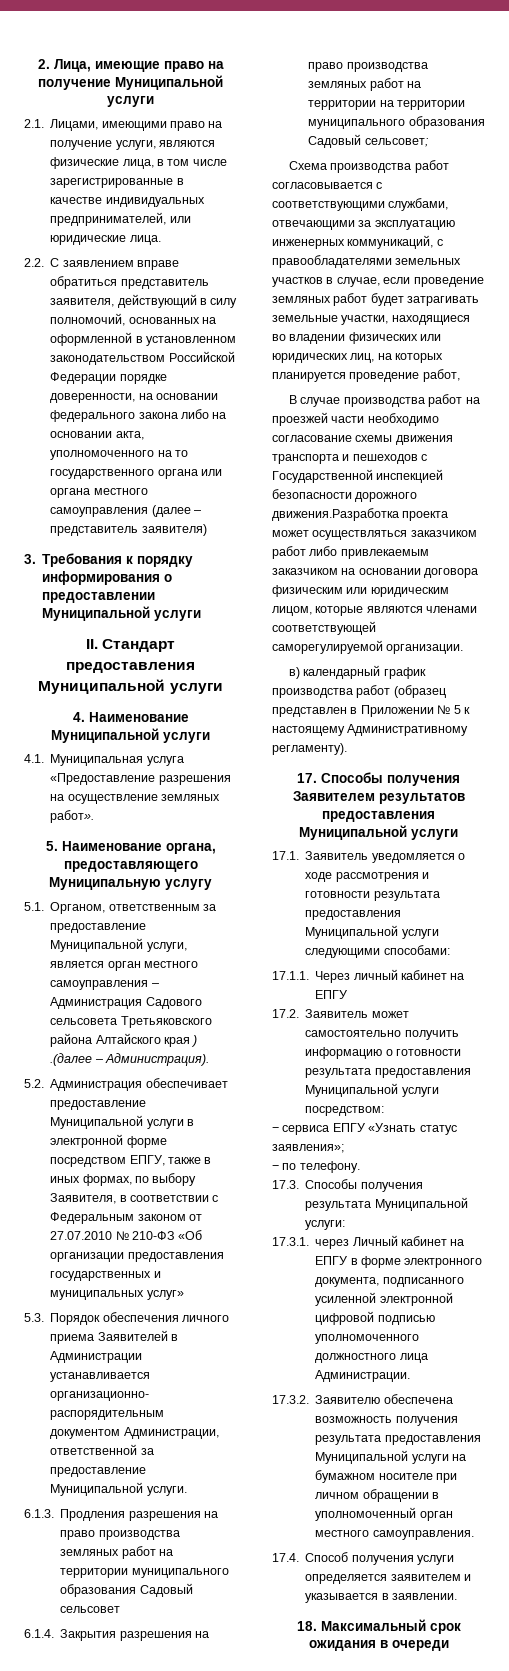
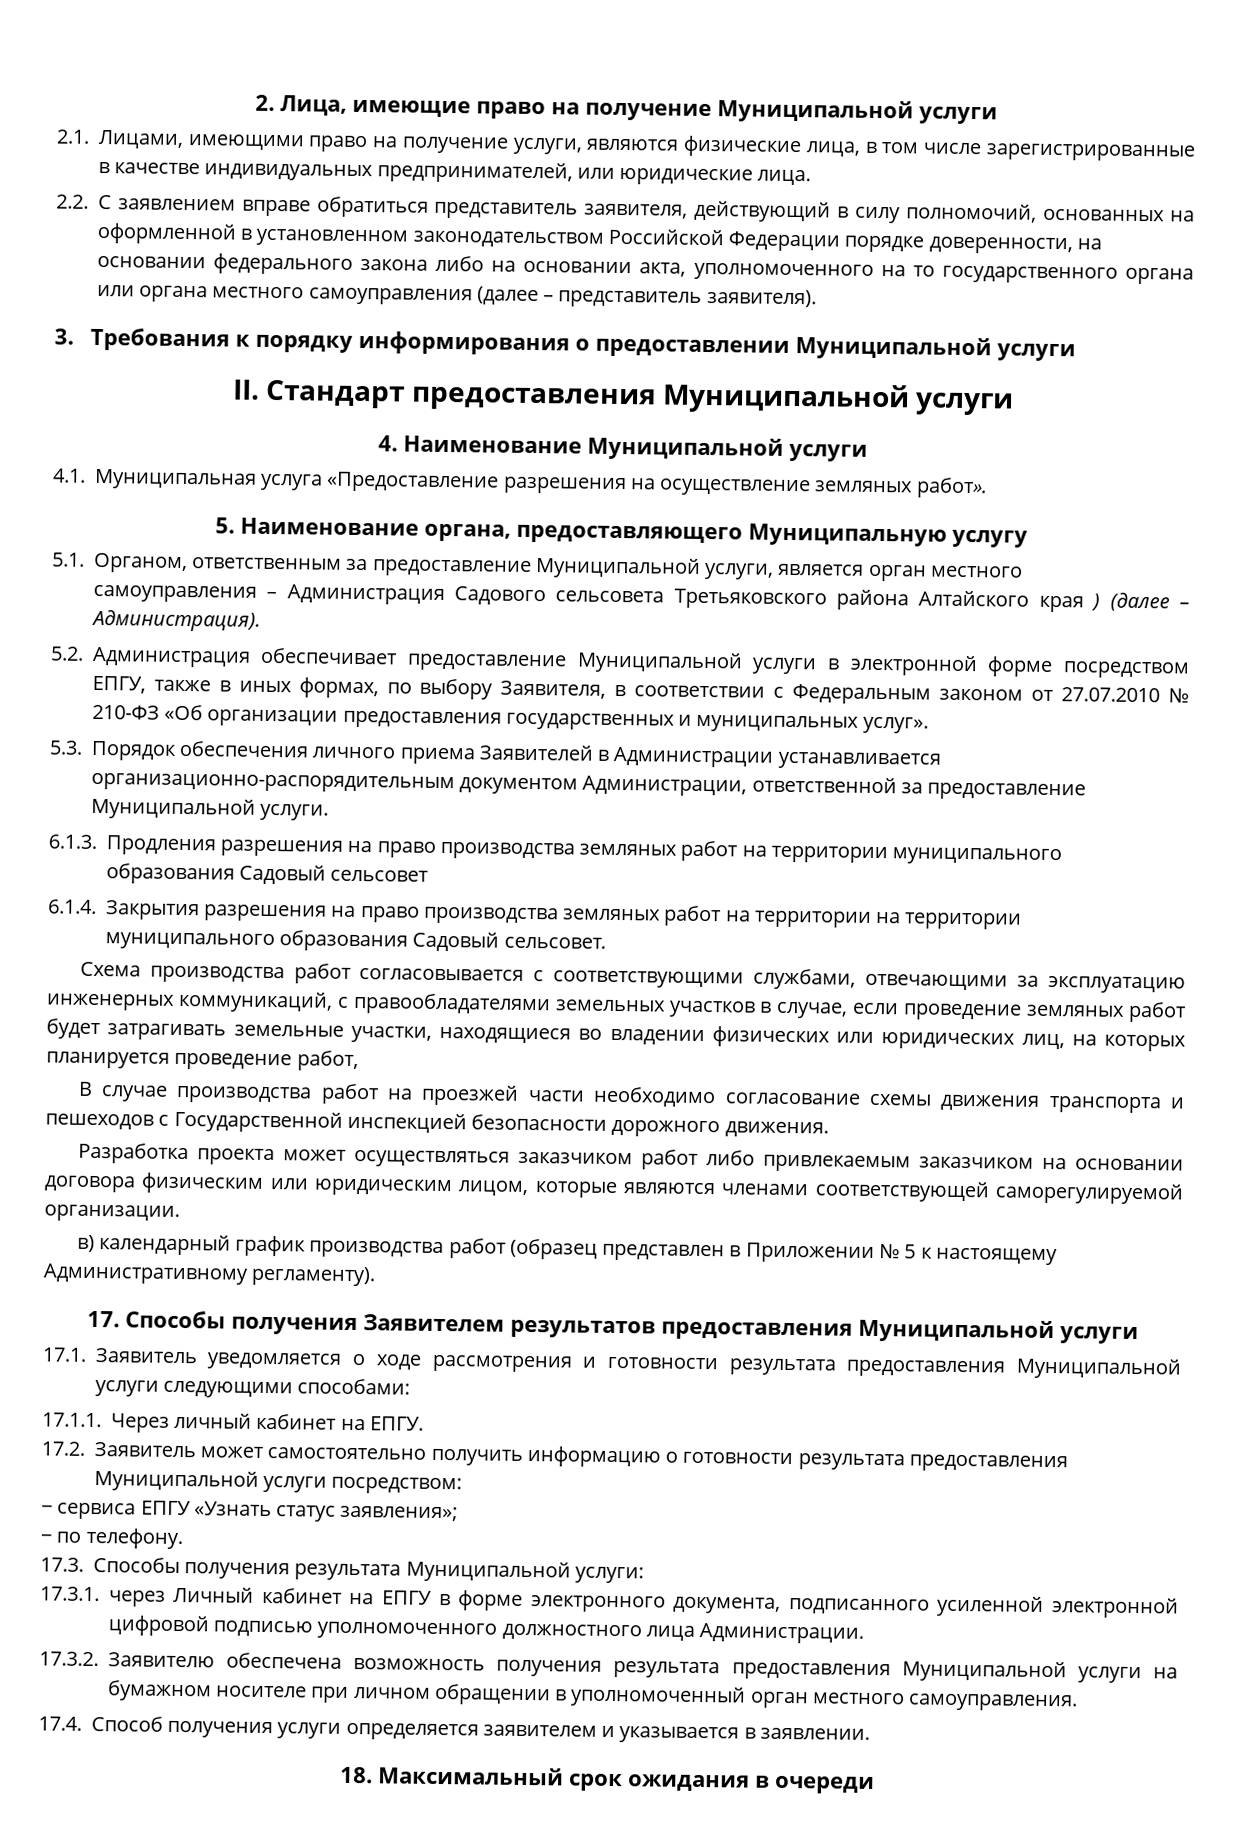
[141,524,207,536] заявителя) -> [706,288,817,308] заявителя).
[50,1053,93,1066] .(далее -> [1109,592,1170,612] (далее
[146,1290,184,1300] услуг» -> [862,716,929,734] услуг».
[364,138,429,147] сельсовет; -> [503,936,607,949] сельсовет.
[272,508,399,521] движения.Разработка -> [724,1121,829,1138] [77,1142,189,1165] движения. // Разработка
[315,990,348,999] ЕПГУ -> [369,1416,424,1431] ЕПГУ.

